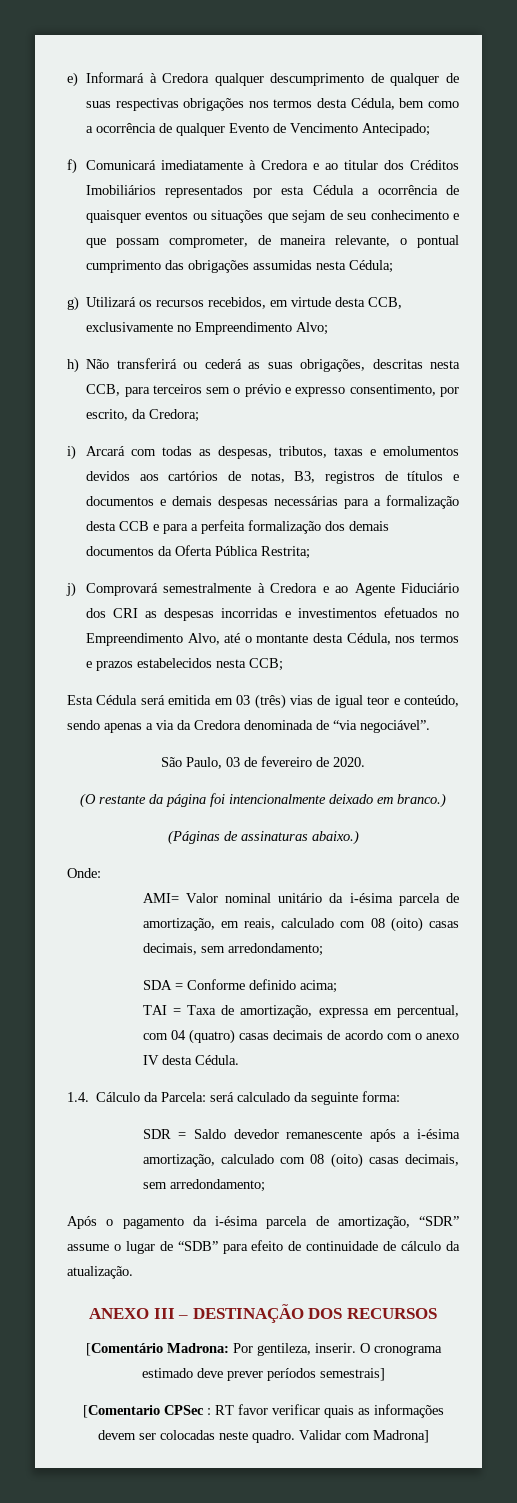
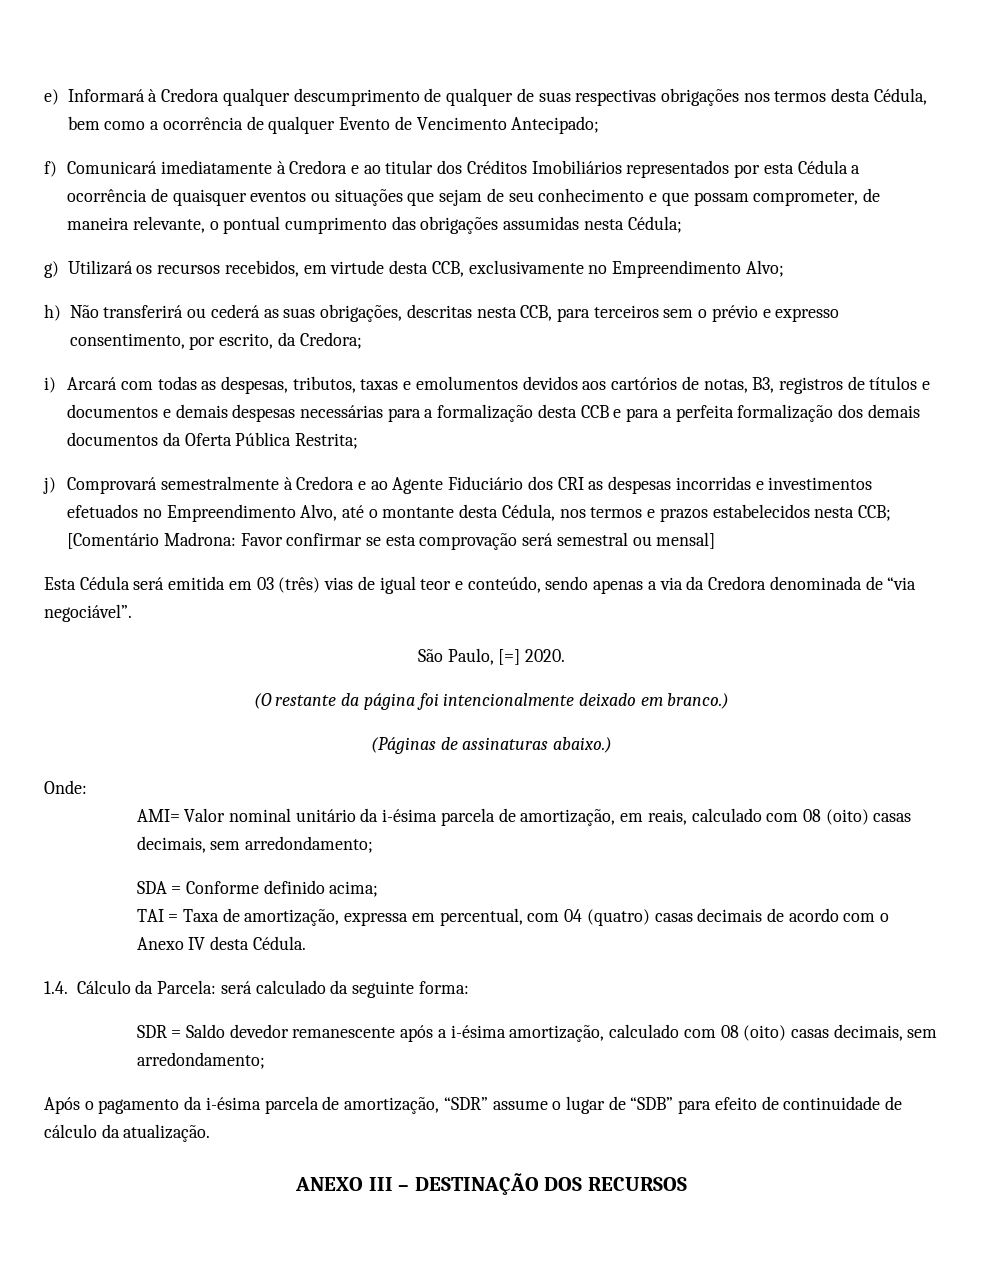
(283, 664) none -> [67,532,716,550] [Comentário Madrona: Favor confirmar se esta comprovação será semestral ou mensal]
[226,756,329,767] 03 de fevereiro de -> [498,649,521,665] [=]
[425,1033,459,1040] anexo -> [136,937,184,950] Anexo
[85,1343,442,1356] [141,1368,385,1381] [82,1404,444,1418] [97,1430,429,1443] // [Comentário Madrona: Por gentileza, inserir. O cronograma estimado deve prever períodos semestrais] // [Comentario CPSec : RT favor verificar quais as informações devem ser colocadas neste quadro. Validar com Madrona] -> (687, 1184) none

